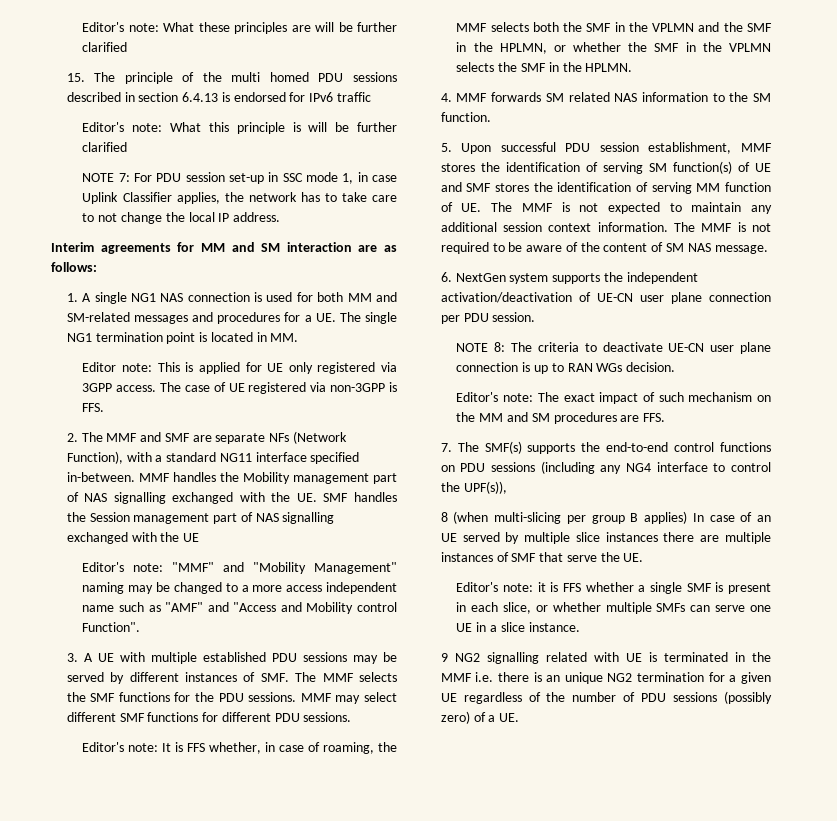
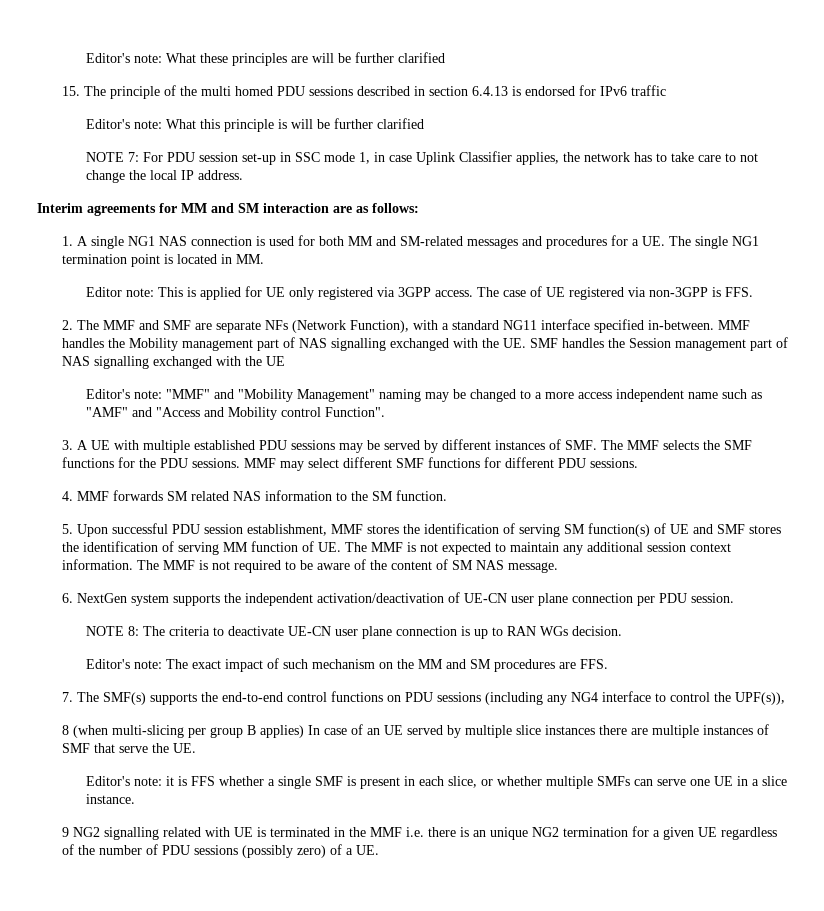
[82,742,397,754] [456,22,772,32] [456,42,771,54] [456,62,633,72] // Editor's note: It is FFS whether, in case of roaming, the MMF selects both the SMF in the VPLMN and the SMF in the HPLMN, or whether the SMF in the VPLMN selects the SMF in the HPLMN. -> (638, 463) none

